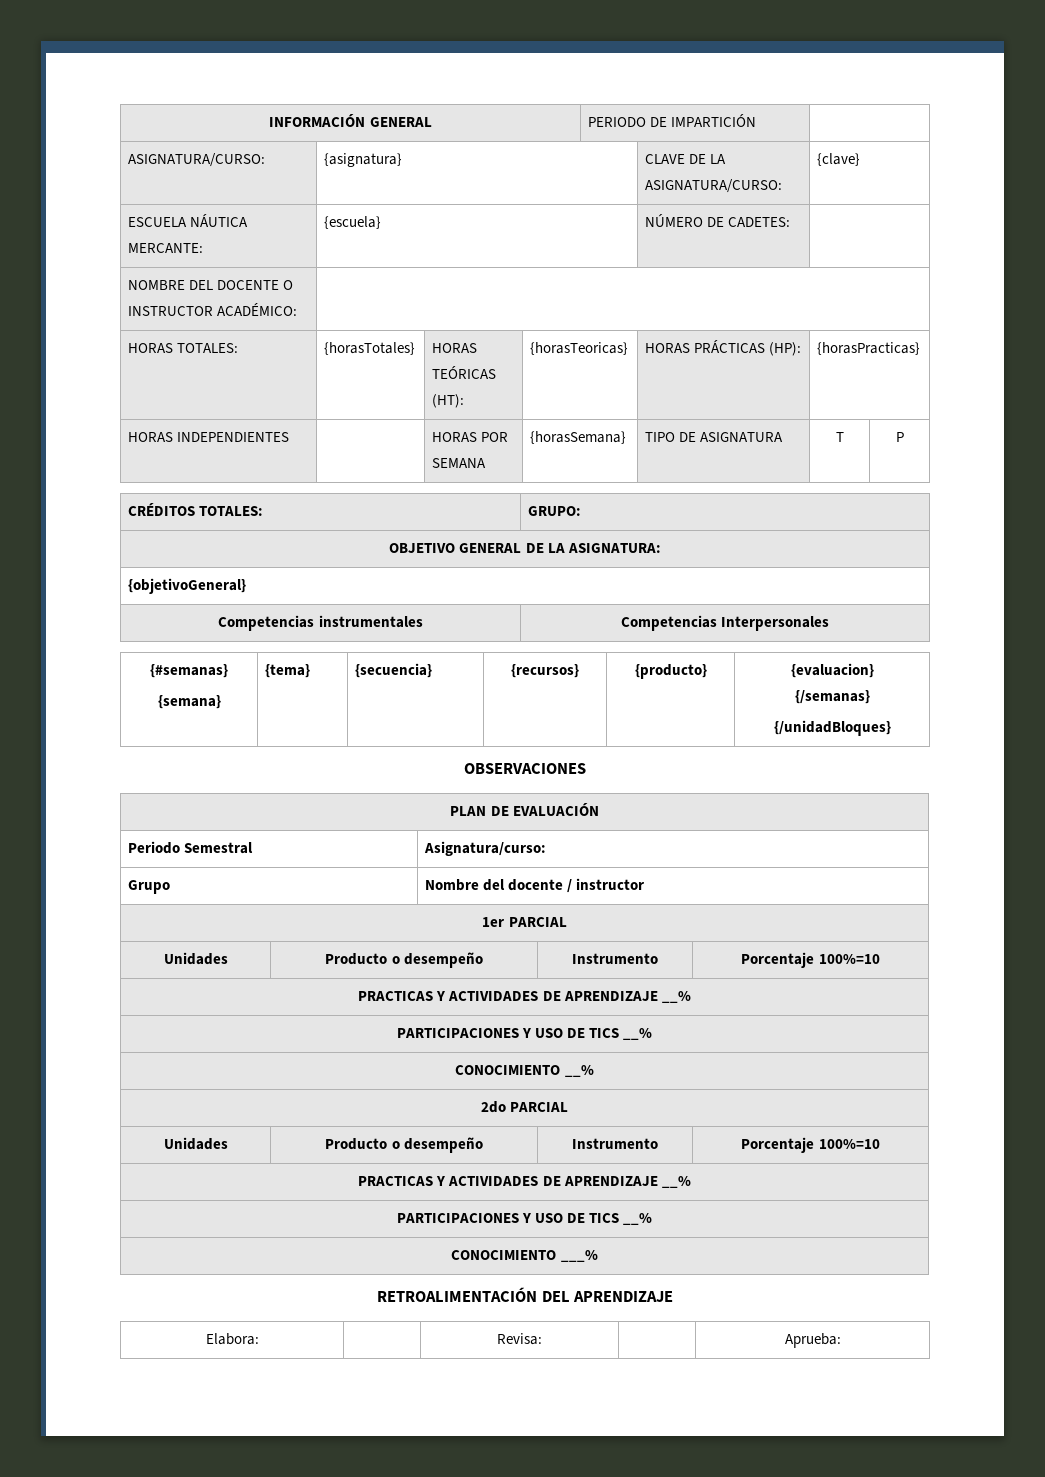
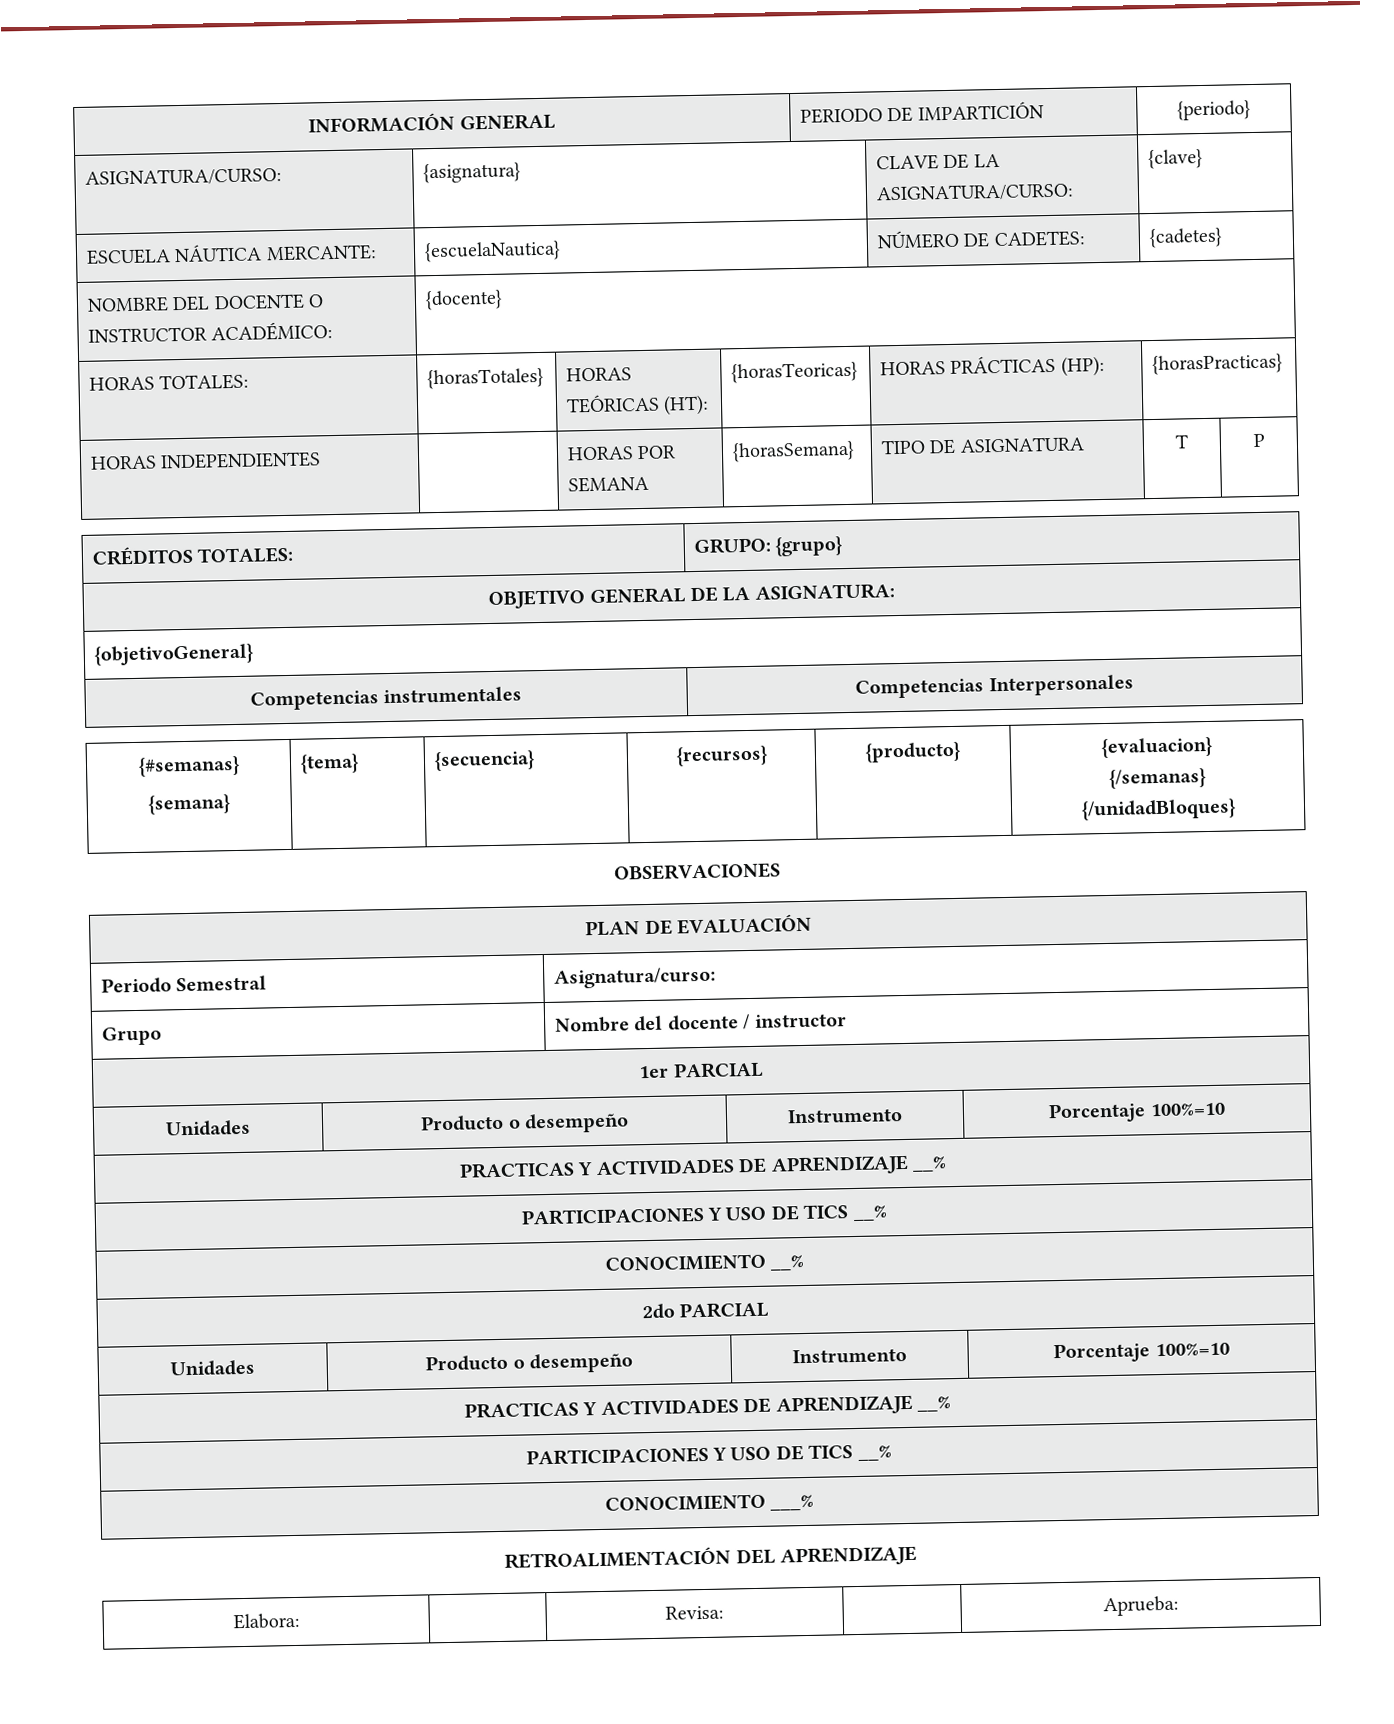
(756, 120) none -> [1177,100,1251,121] {periodo}
[323,216,381,229] {escuela} -> [424,240,562,263] {escuelaNautica}
(790, 222) none -> [1149,227,1224,249] {cadetes}
(297, 309) none -> [425,289,504,311] {docente}
(581, 511) none -> [775,536,845,557] {grupo}

